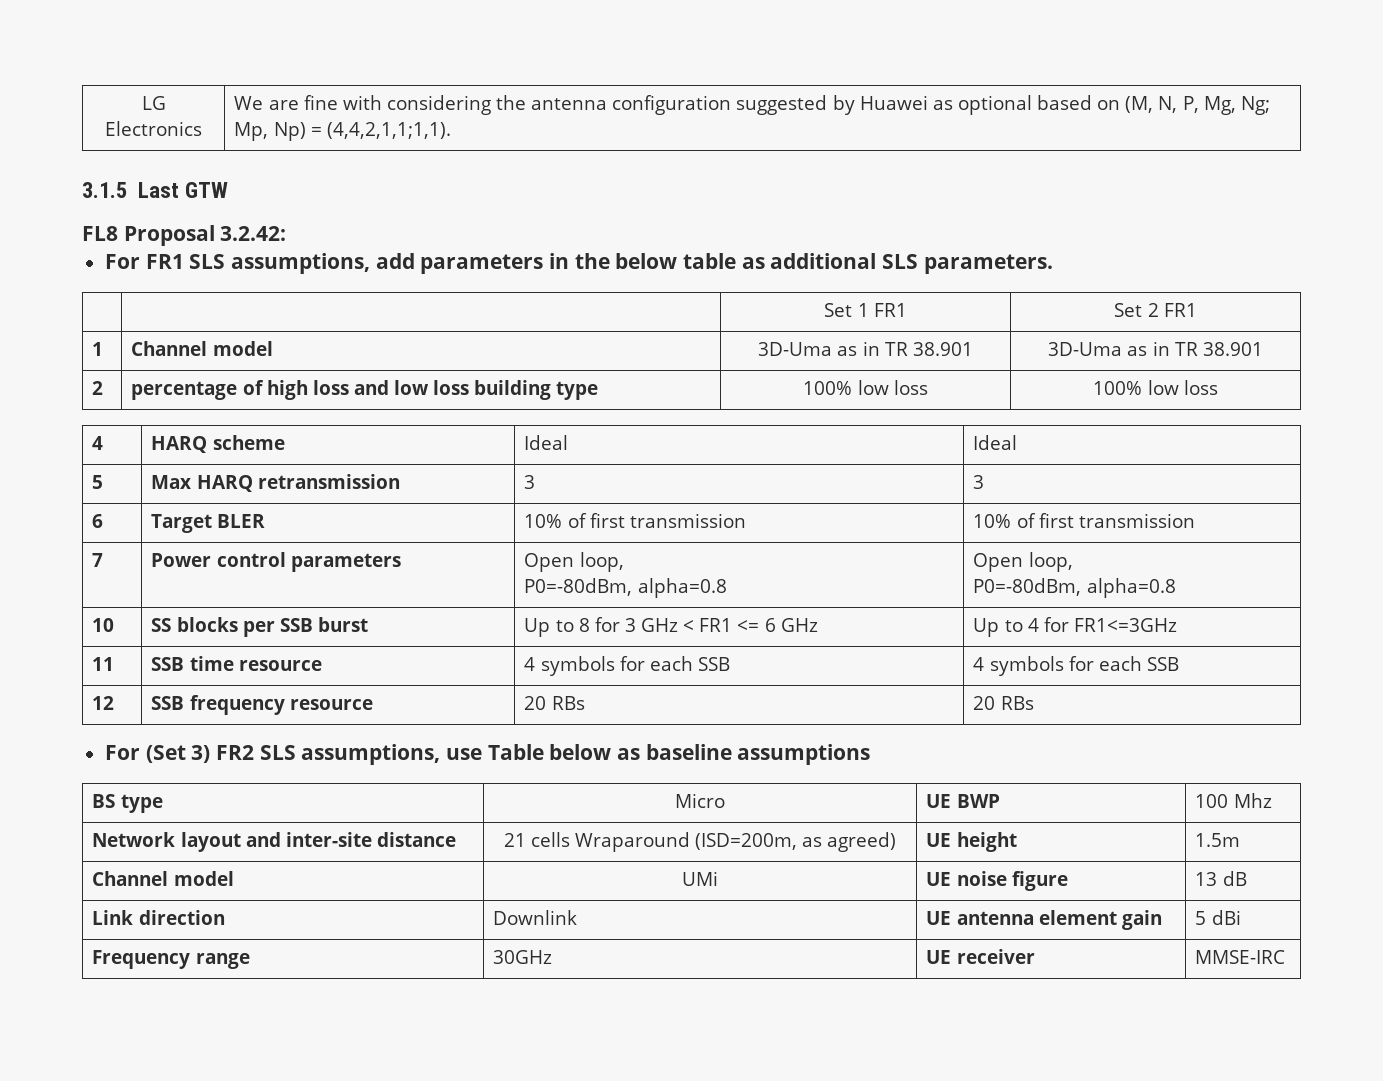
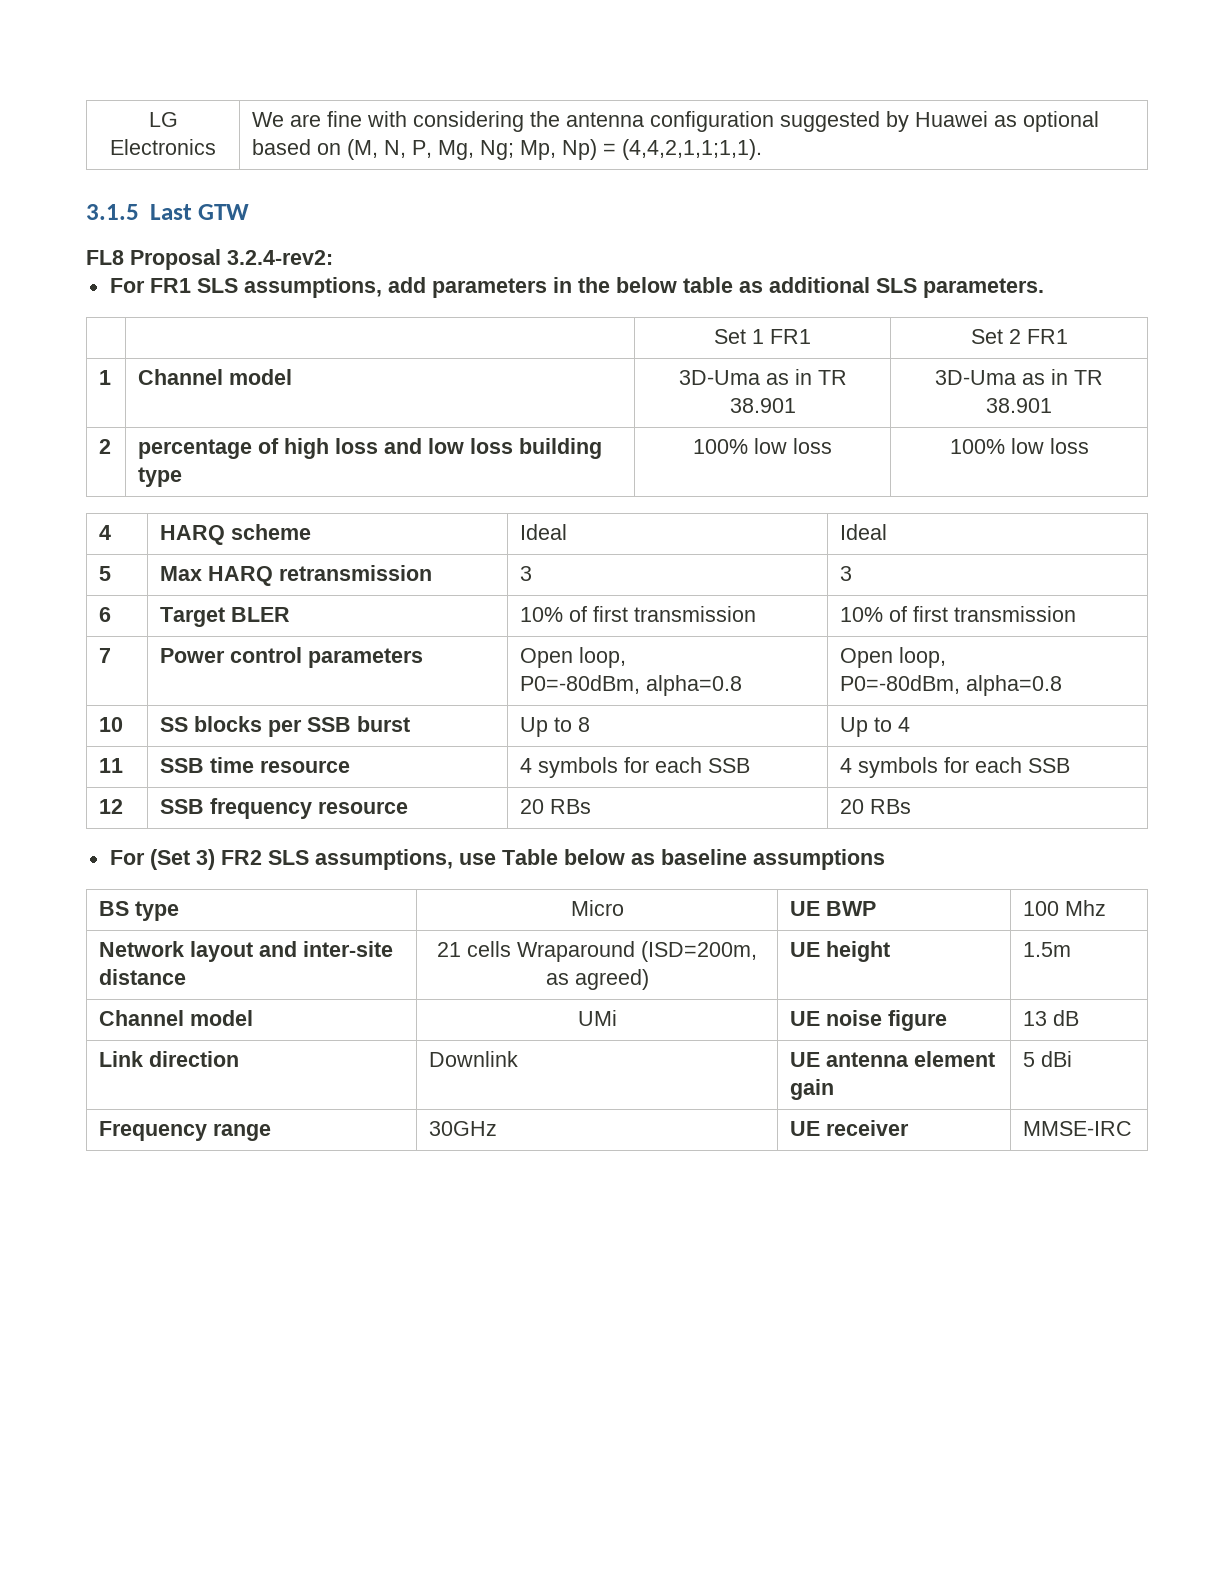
[220,226,287,241] 3.2.42: -> [227,250,333,265] 3.2.4-rev2:
[594,617,818,632] for 3 GHz < FR1 <= 6 GHz -> (591, 724) none
[1043,617,1177,632] for FR1<=3GHz -> (911, 724) none

